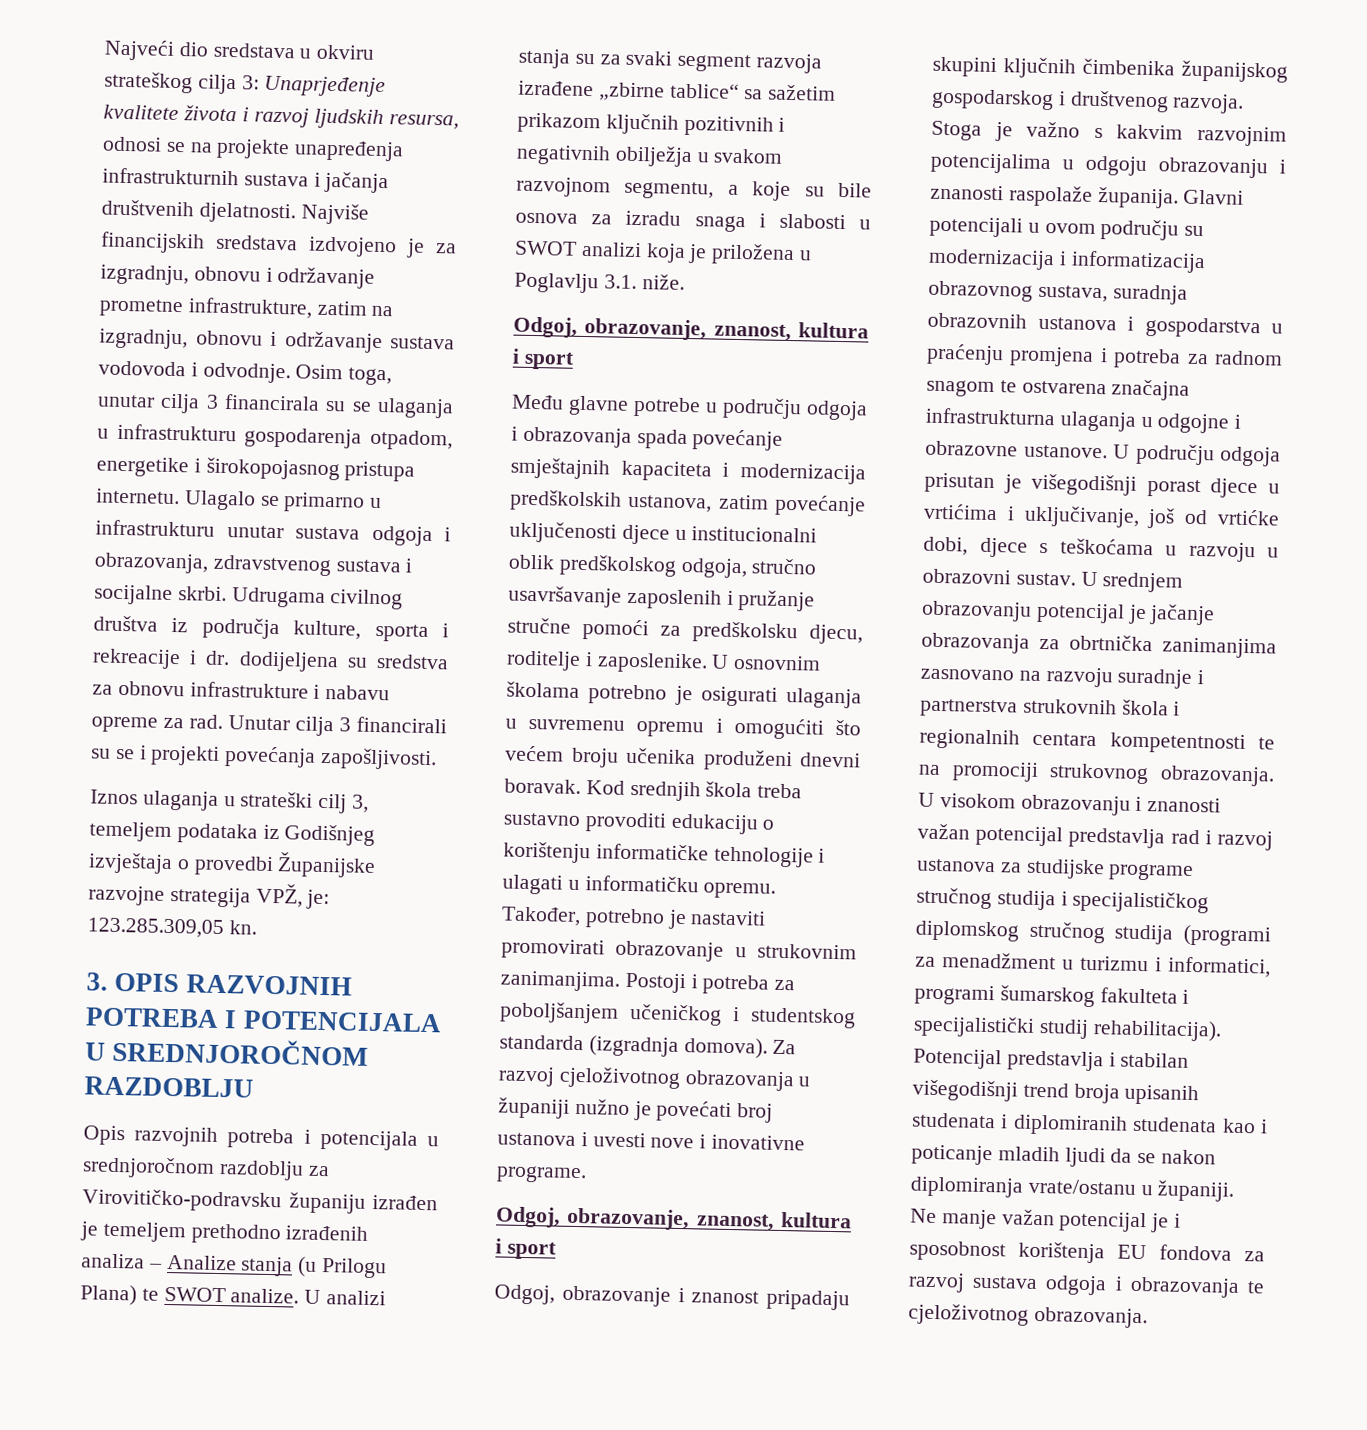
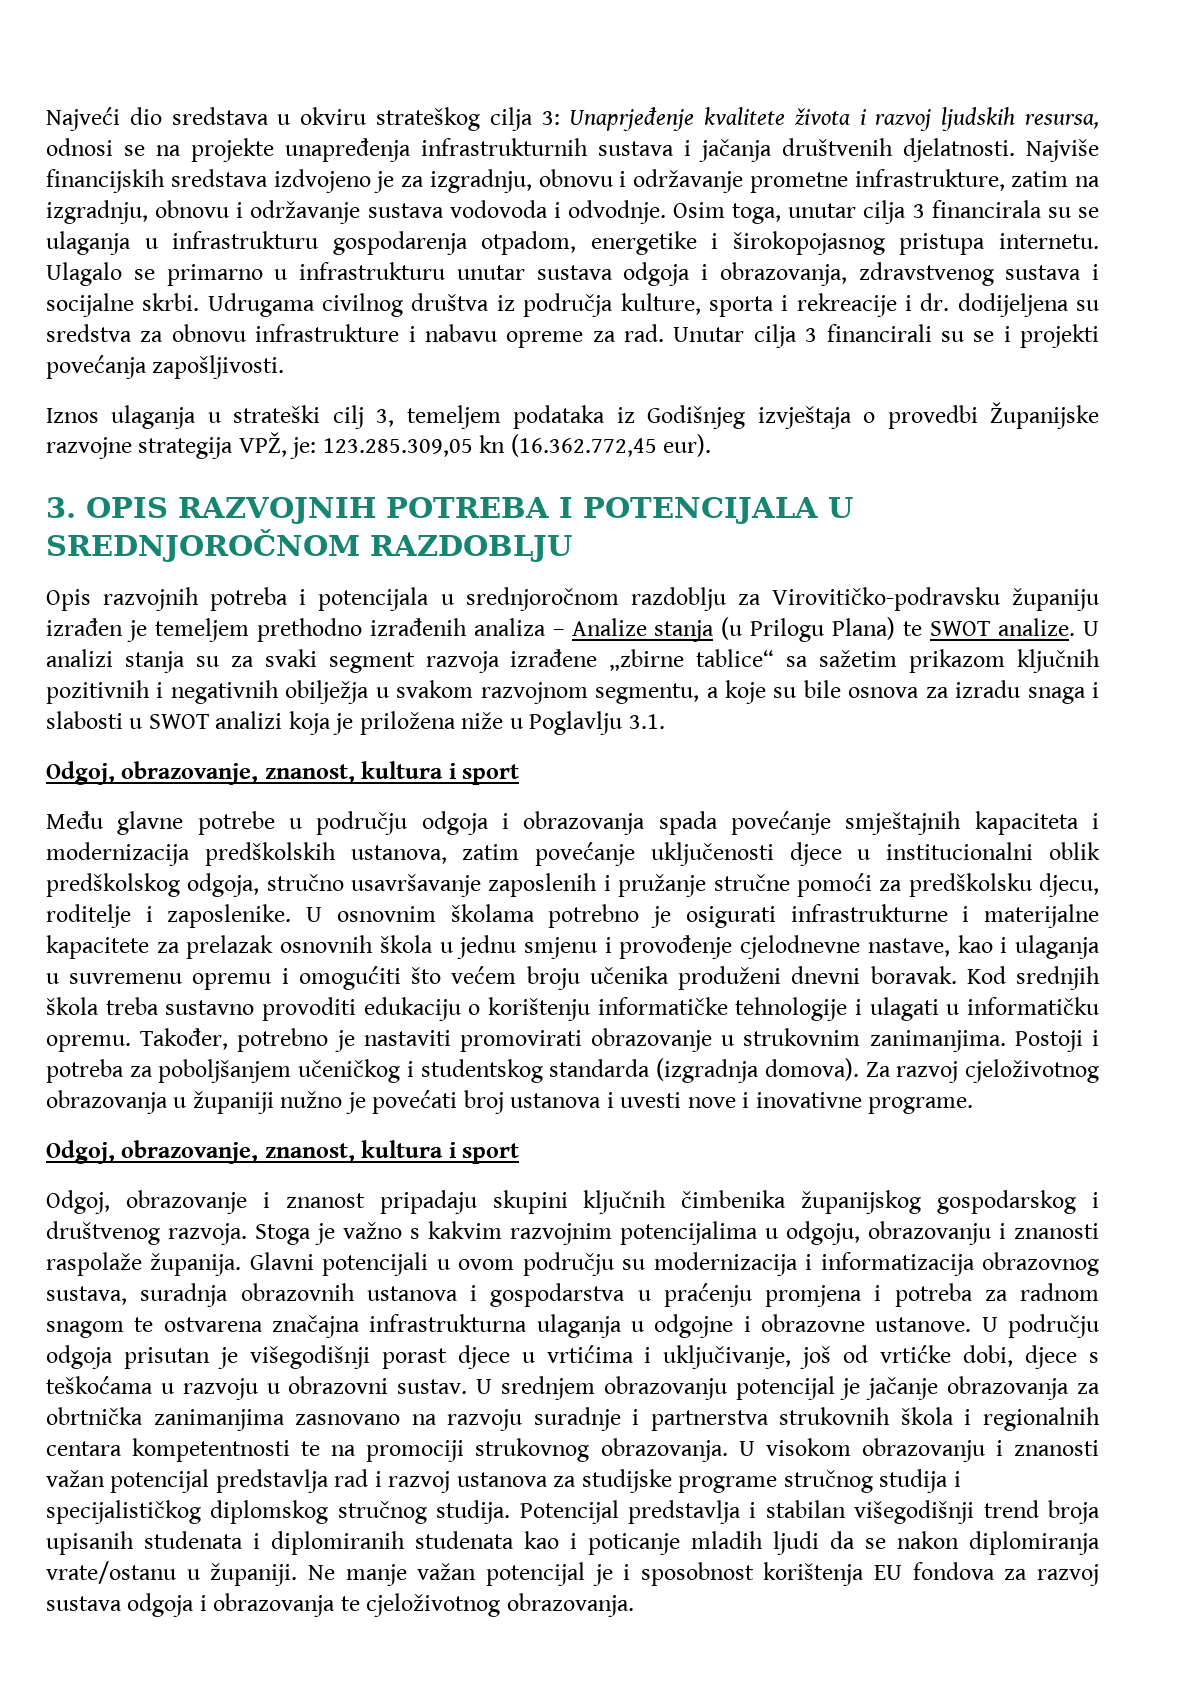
[228,920,257,935] kn. -> [479,434,712,457] kn (16.362.772,45 eur).
(796, 254) none -> [461,712,504,729] niže
[641,274,685,290] niže. -> (665, 721) none
(778, 696) none -> [790,904,1100,928] [46,935,1008,959] infrastrukturne i materijalne kapacitete za prelazak osnovnih škola u jednu smjenu i provođenje cjelodnevne nastave, kao i
[1085,155,1147,176] odgoju -> [786,1221,860,1245] odgoju,
[1114,924,1271,947] [915,952,1271,978] [914,984,1190,1008] [913,1015,1222,1042] studija (programi za menadžment u turizmu i informatici, programi šumarskog fakulteta i specijalistički studij rehabilitacija). -> [436,1500,511,1524] studija.

